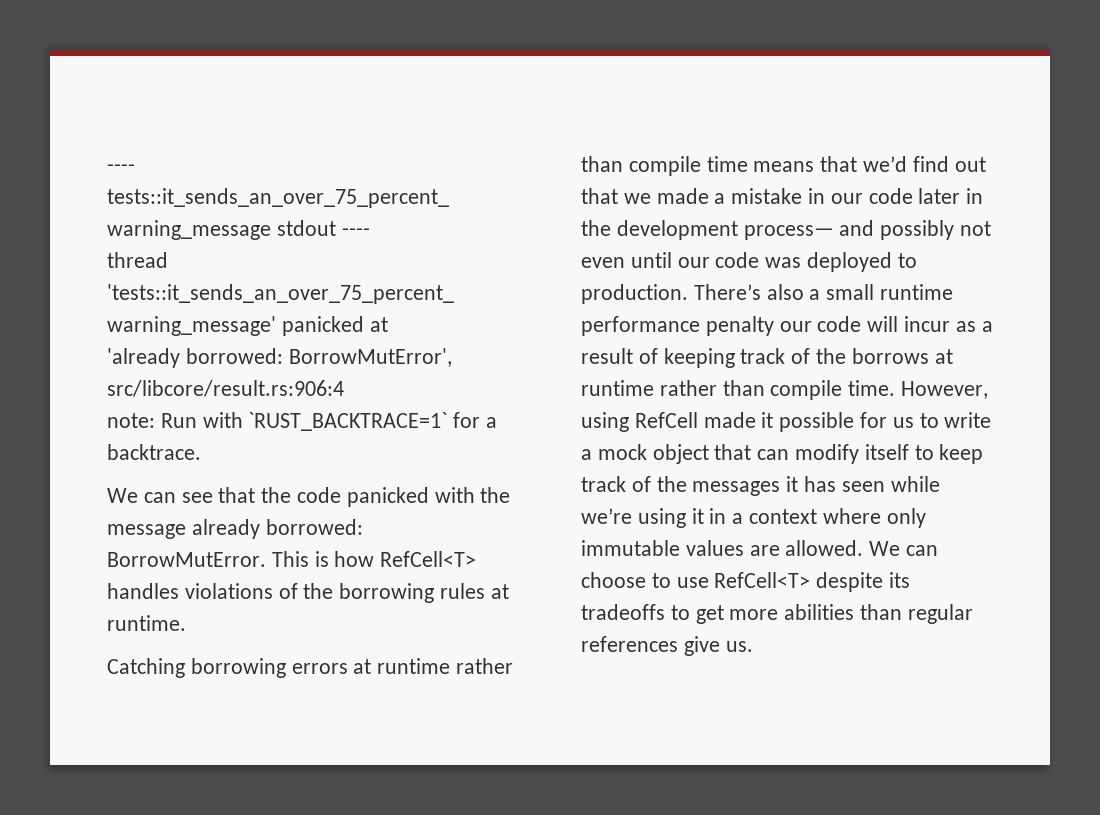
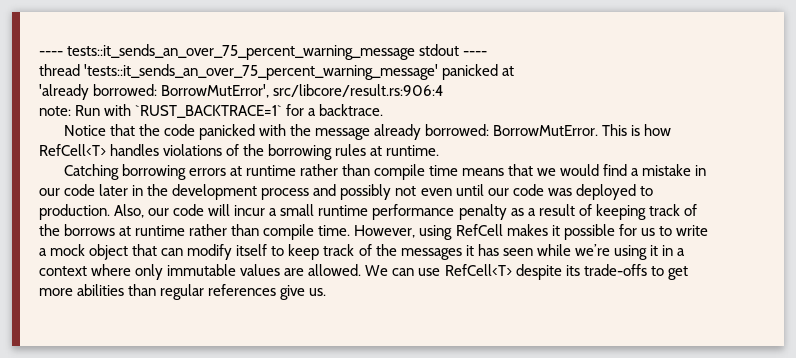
[107,488,213,503] We can see -> [63,125,106,136] Notice
[863,156,986,172] [581,188,709,204] we’d find out that we made -> [537,164,628,176] we would find
[743,225,834,240] process— -> [261,188,310,200] process
[693,284,804,300] There’s also -> [114,204,266,218] Also, our code will incur
[779,316,951,332] our code will incur -> (507, 212) none
[703,412,756,428] made -> [506,224,548,236] makes
[581,572,671,588] choose to -> (415, 272) none
[581,604,665,620] tradeoffs -> [583,264,647,276] trade-offs

